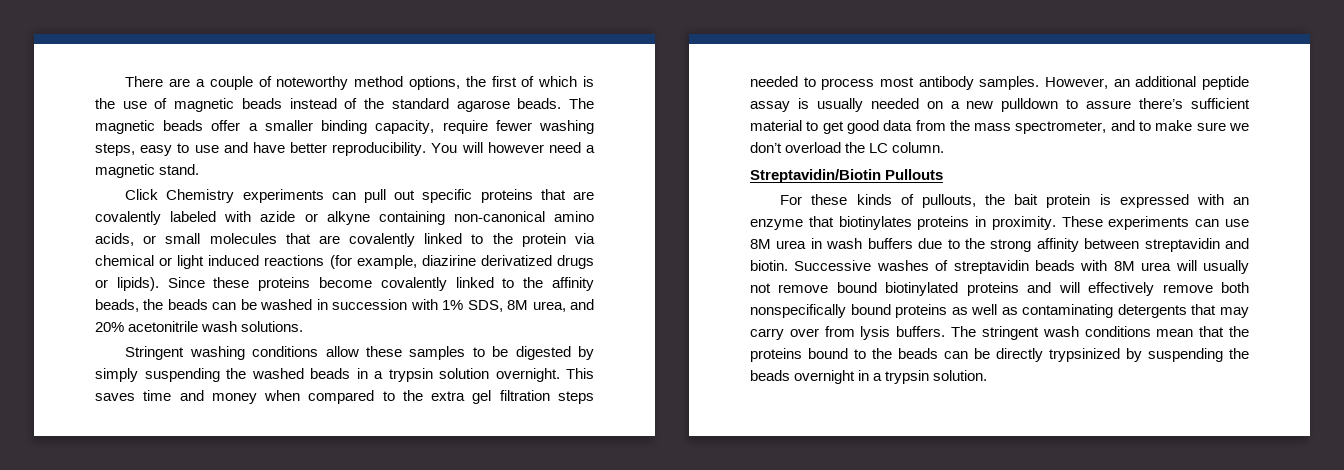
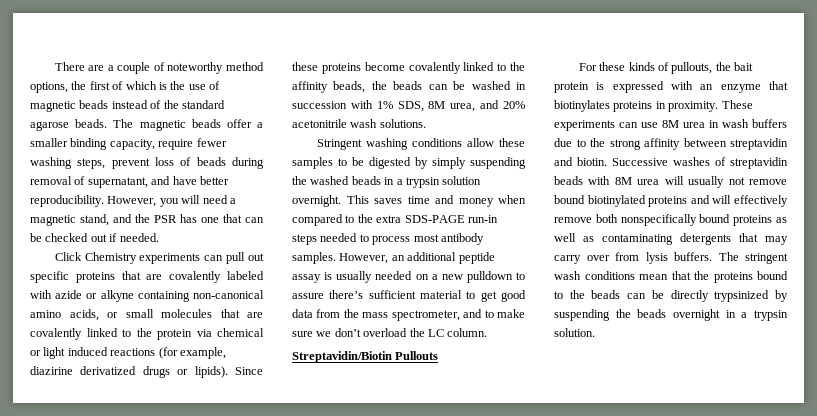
[140,142,595,156] [95,164,200,178] easy to use and have better reproducibility. You will however need a magnetic stand. -> [111,157,264,169] [30,176,229,188] [30,195,236,207] [30,214,264,226] [30,233,159,242] prevent loss of beads during removal of supernatant, and have better reproducibility. However, you will need a magnetic stand, and the PSR has one that can be checked out if needed.
[472,390,550,404] gel filtration -> [404,215,498,223] SDS-PAGE run-in

